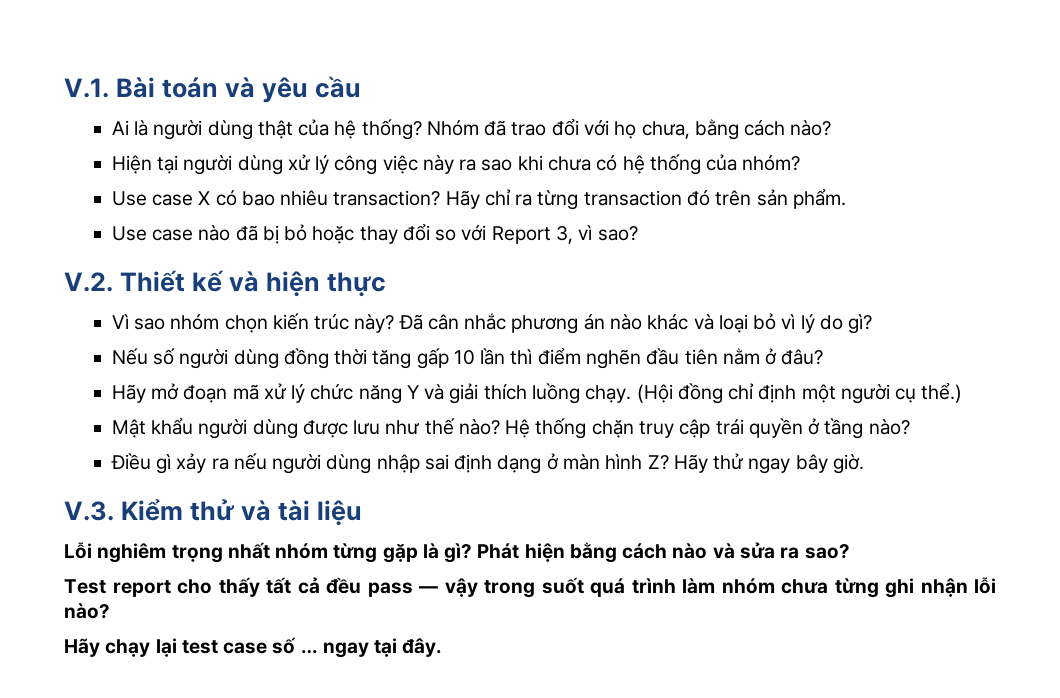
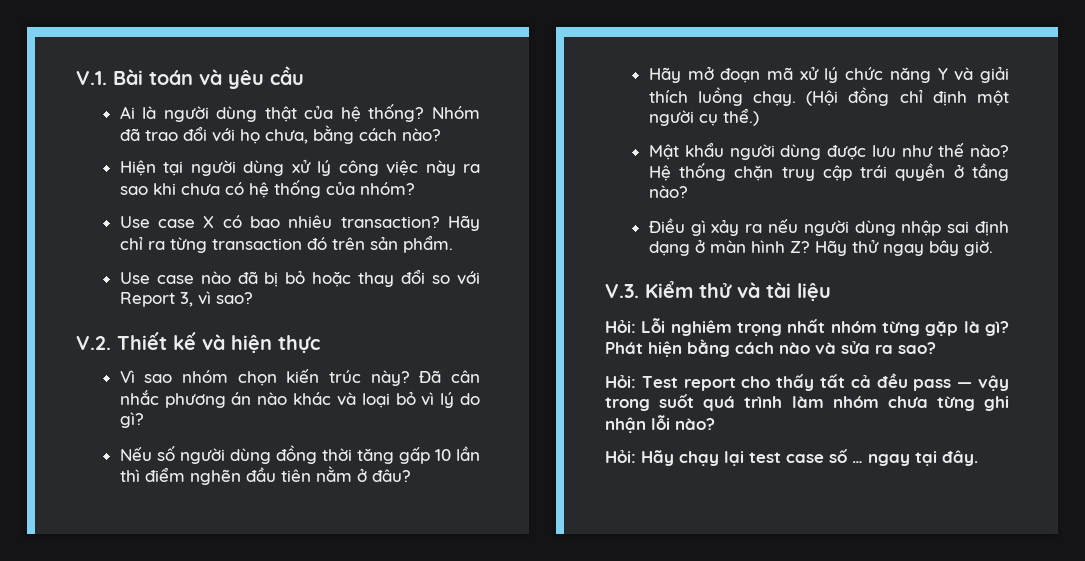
(363, 513) none -> [605,320,636,333] Hỏi:
(850, 551) none -> [605,375,636,388] Hỏi:
(110, 611) none -> [605,450,636,463] Hỏi:

